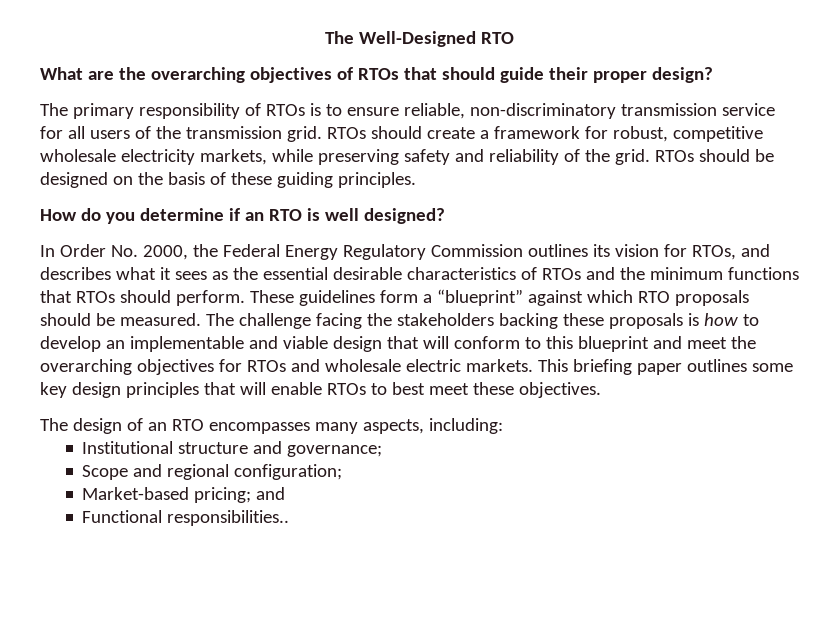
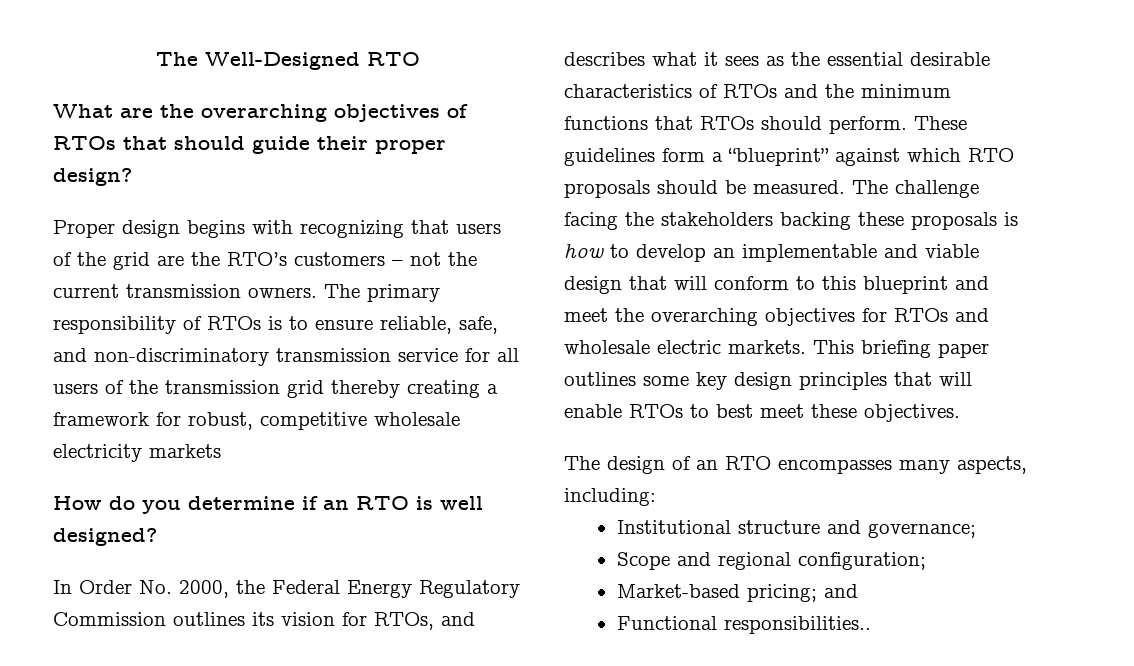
(713, 75) none -> [53,220,501,238] [53,252,477,270] [53,284,317,298] Proper design begins with recognizing that users of the grid are the RTO’s customers – not the current transmission owners.
(465, 111) none -> [459,316,498,334] [53,348,87,362] safe, and
[286,126,475,142] grid. RTOs should create -> [287,380,480,398] grid thereby creating
[199,149,774,165] [40,172,416,188] markets, while preserving safety and reliability of the grid. RTOs should be designed on the basis of these guiding principles. -> [149,444,221,458] markets

